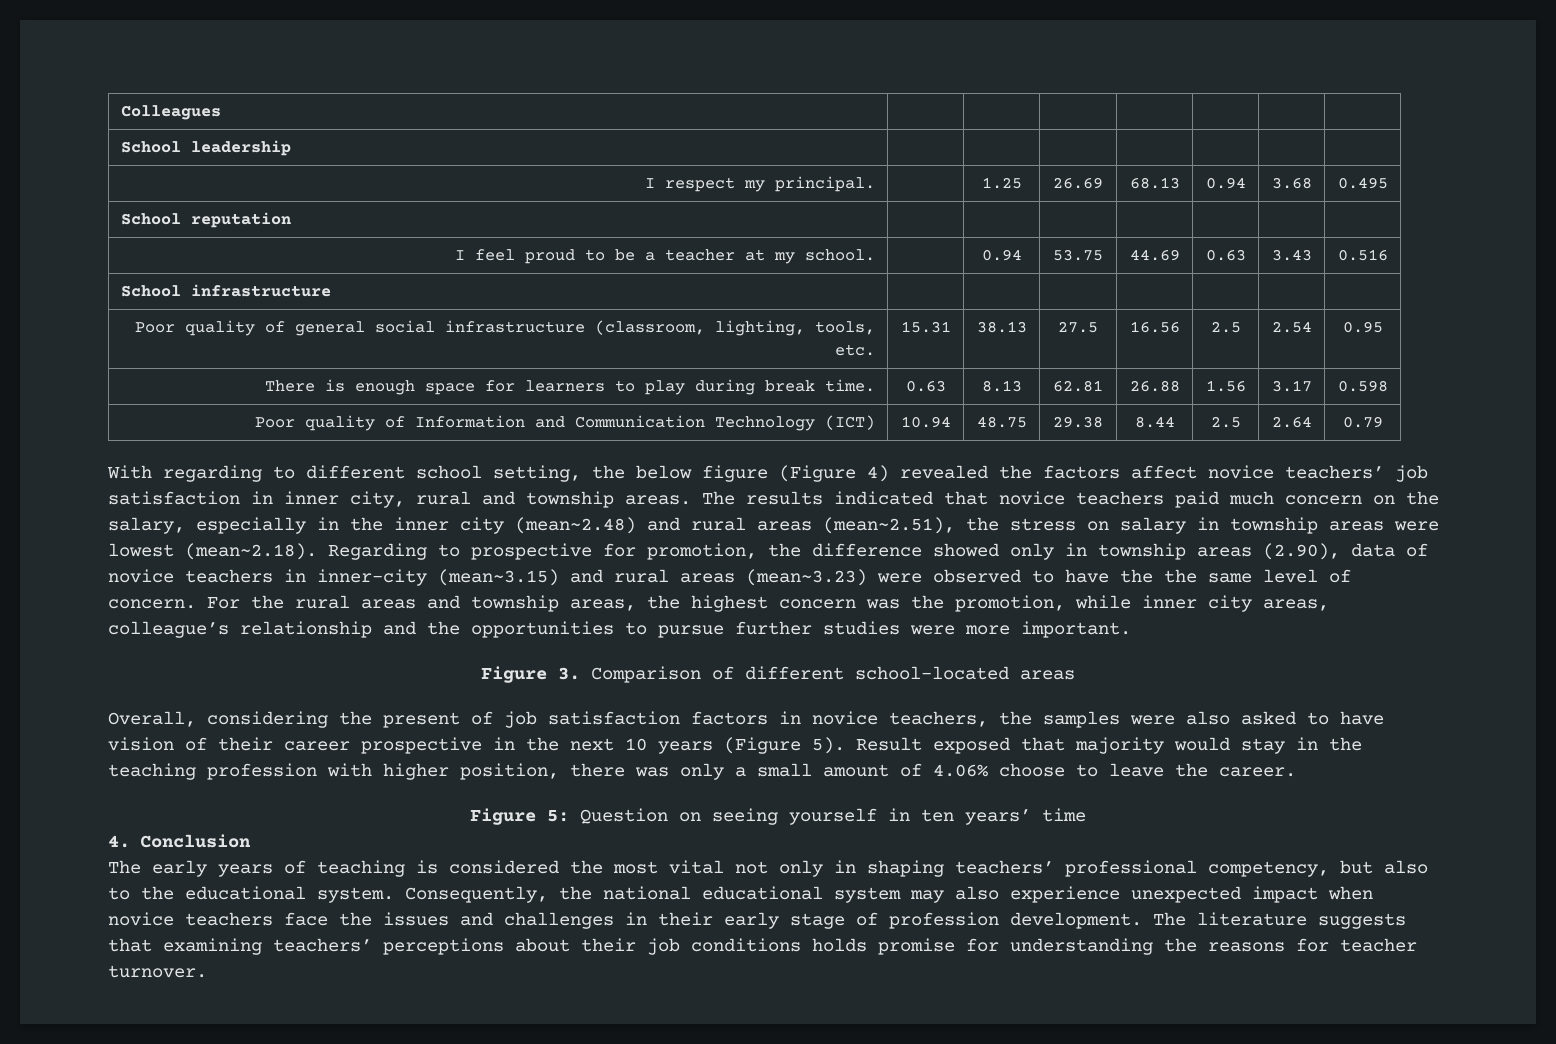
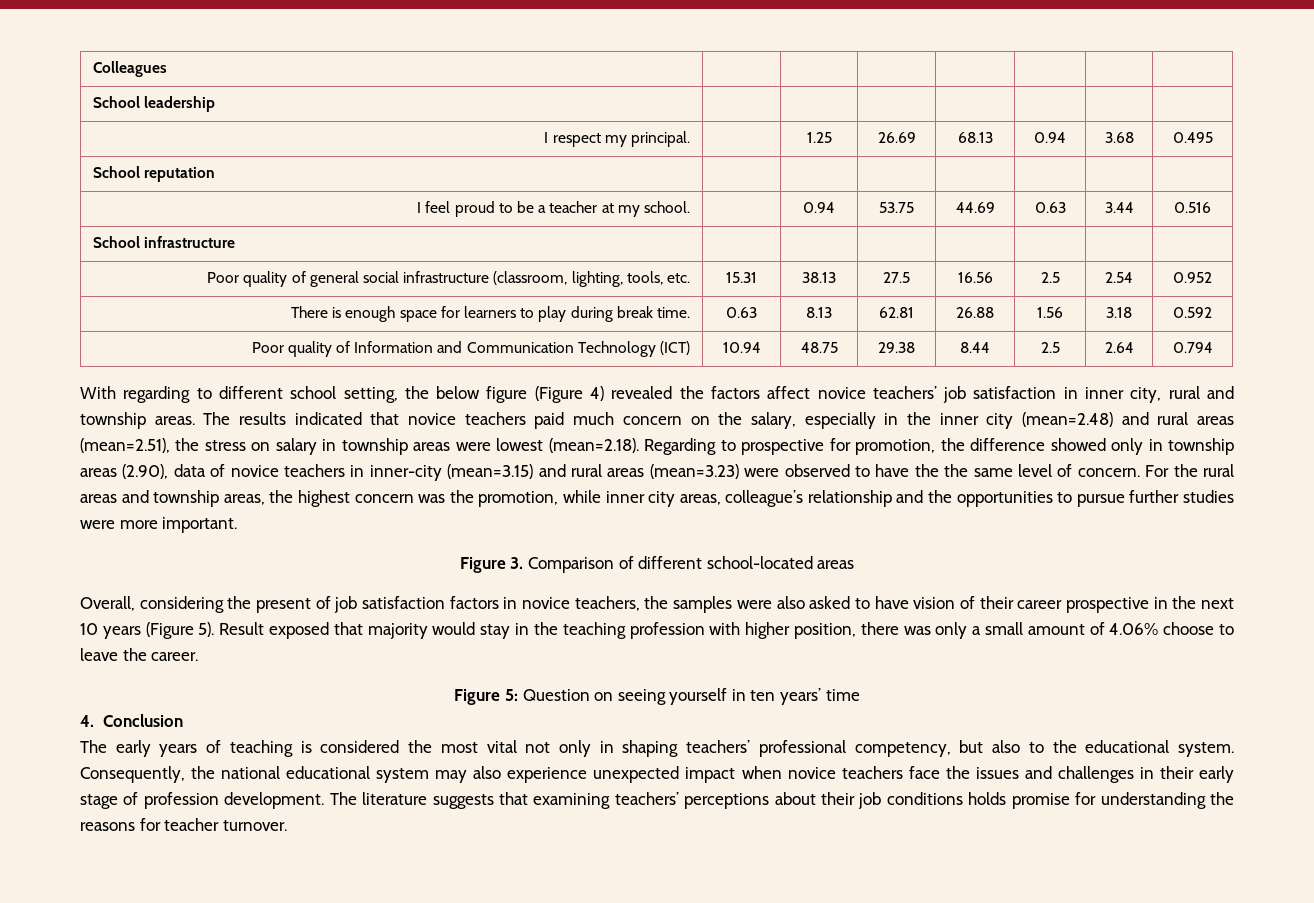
[1271,249,1312,261] 3.43 -> [1104,202,1134,213] 3.44
[1342,321,1383,333] 0.95 -> [1173,272,1212,283] 0.952
[1271,380,1312,392] [1337,380,1388,392] 3.17 | 0.598 -> [1106,307,1132,318] [1173,307,1212,318] 3.18 | 0.592
[1342,416,1383,428] 0.79 -> [1172,342,1213,353] 0.794
[515,517,955,534] (mean~2.48) and rural areas (mean~2.51), -> [1021,412,1234,427] [80,438,170,453] (mean=2.48) and rural areas (mean=2.51),
[185,543,317,560] (mean~2.18). -> [548,438,639,453] (mean=2.18).
[438,569,867,586] (mean~3.15) and rural areas (mean~3.23) -> [447,464,739,479] (mean=3.15) and rural areas (mean=3.23)

